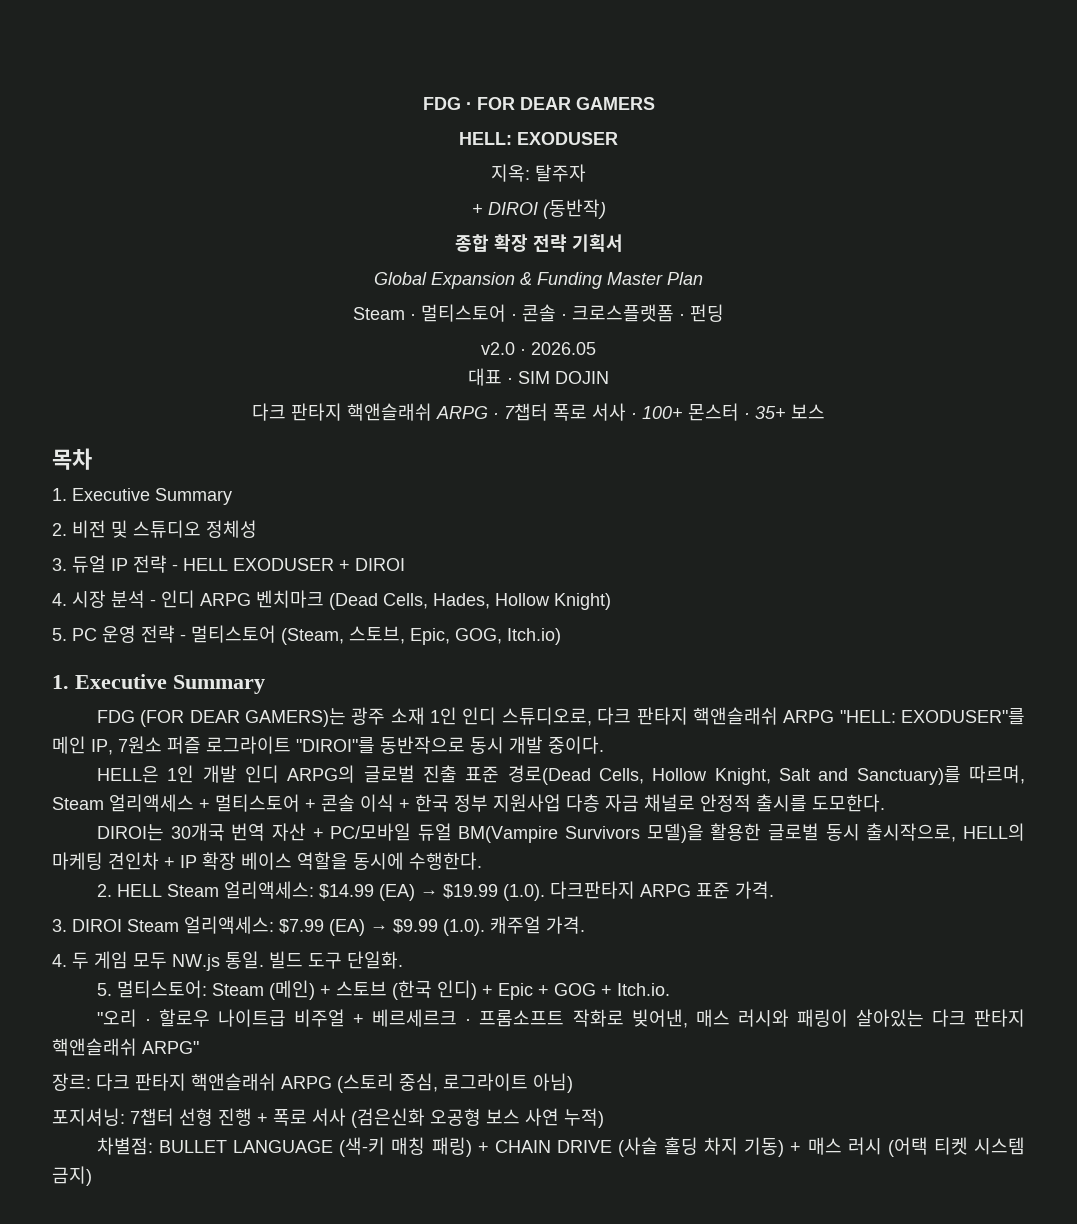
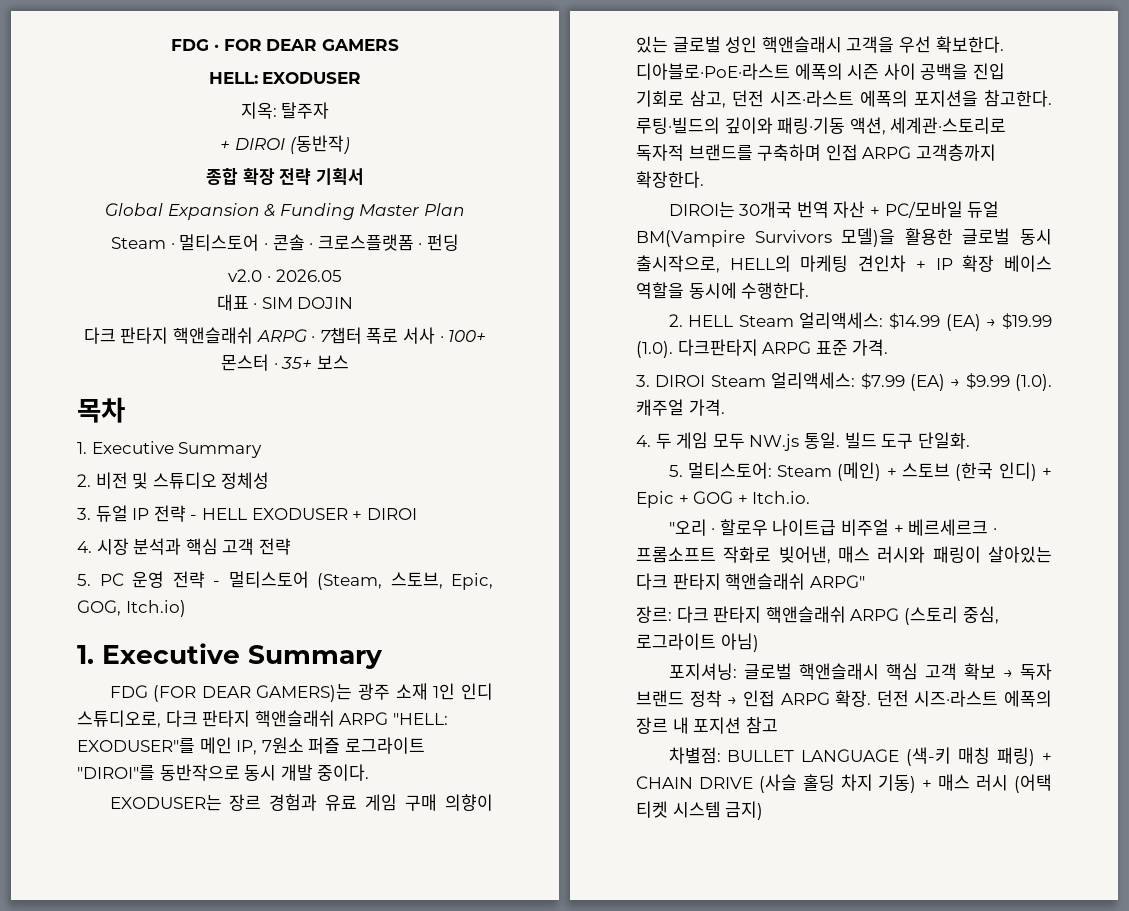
[111,590,611,610] 분석 - 인디 ARPG 벤치마크 (Dead Cells, Hades, Hollow Knight) -> [133,538,291,555] 분석과 핵심 고객 전략
[96,765,1025,785] [52,794,885,812] HELL은 1인 개발 인디 ARPG의 글로벌 진출 표준 경로(Dead Cells, Hollow Knight, Salt and Sanctuary)를 따르며, Steam 얼리액세스 + 멀티스토어 + 콘솔 이식 + 한국 정부 지원사업 다층 자금 채널로 안정적 출시를 도모한다. -> [109,794,493,811] [636,36,1004,53] [636,63,1005,80] [636,90,1052,108] [636,117,1007,135] [636,144,996,161] [636,171,704,188] EXODUSER는 장르 경험과 유료 게임 구매 의향이 있는 글로벌 성인 핵앤슬래시 고객을 우선 확보한다. 디아블로·PoE·라스트 에폭의 시즌 사이 공백을 진입 기회로 삼고, 던전 시즈·라스트 에폭의 포지션을 참고한다. 루팅·빌드의 깊이와 패링·기동 액션, 세계관·스토리로 독자적 브랜드를 구축하며 인접 ARPG 고객층까지 확장한다.
[130,1108,604,1128] 7챕터 선형 진행 + 폭로 서사 (검은신화 오공형 보스 사연 누적) -> [743,663,1052,680] [636,690,1052,707] [636,717,778,734] 글로벌 핵앤슬래시 핵심 고객 확보 → 독자 브랜드 정착 → 인접 ARPG 확장. 던전 시즈·라스트 에폭의 장르 내 포지션 참고

